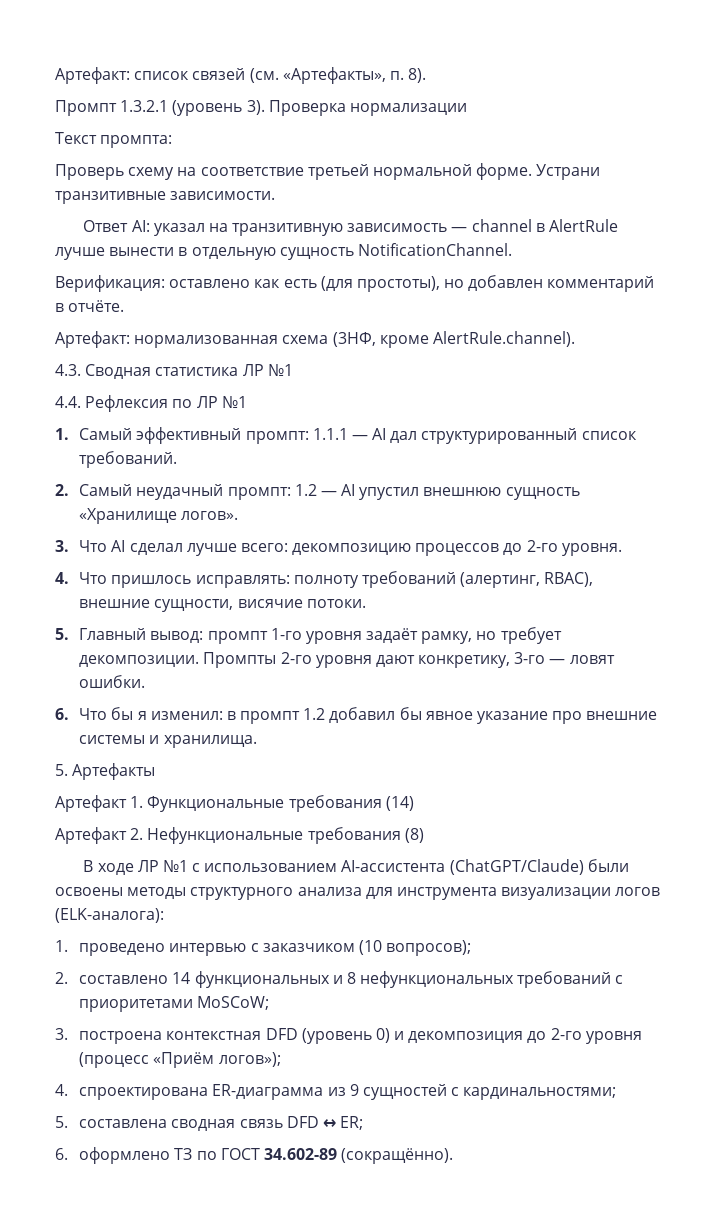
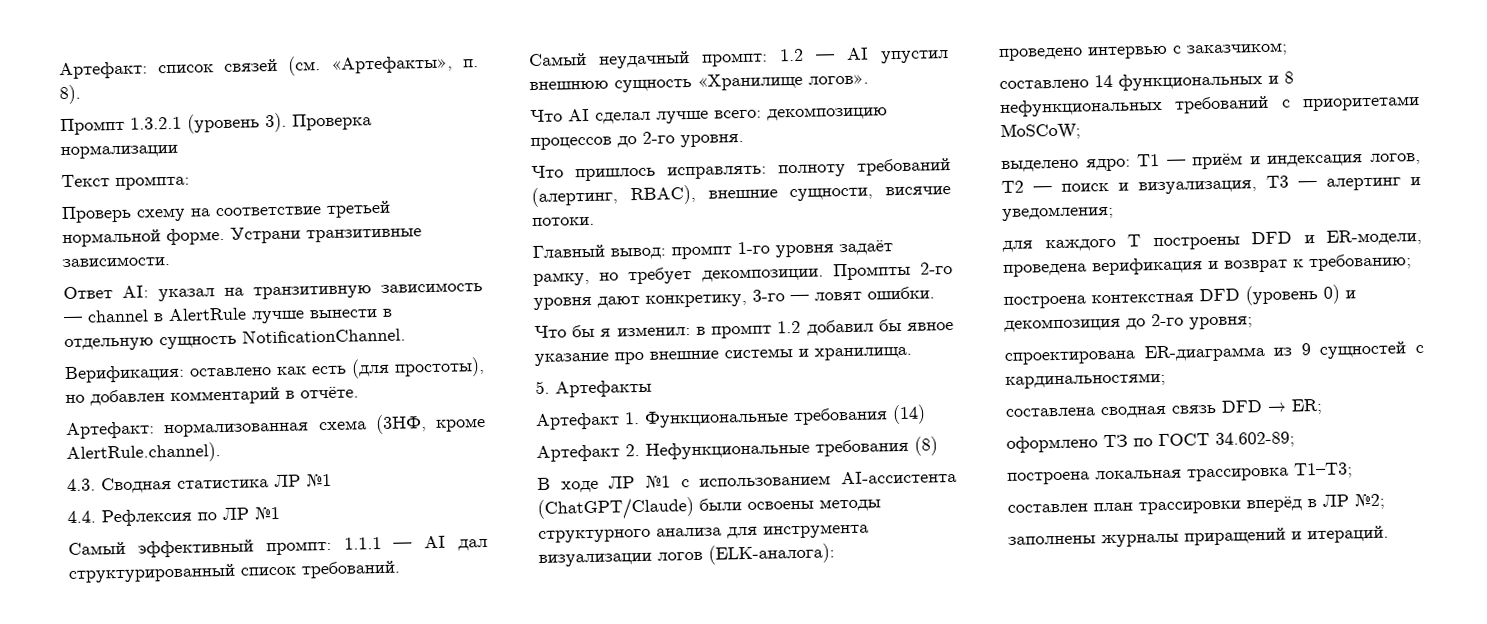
[55,428,69,440] 1. -> (280, 513) none
[55,484,69,496] 2. -> (401, 569) none
[55,540,69,552] 3. -> (869, 79) none
[55,572,69,584] 4. -> (744, 140) none
[55,628,69,640] 5. -> (595, 221) none
[55,708,69,720] 6. -> (935, 293) none
[55,940,68,952] 1. -> (835, 554) none
[262,940,472,956] [55,972,68,984] заказчиком (10 вопросов); // 2. -> [1186,42,1288,57] заказчиком; //
[55,1028,68,1040] 3. -> [1001,152,1421,173] [1001,175,1421,195] [1002,205,1114,222] [1002,228,1422,253] [1003,253,1412,278] выделено ядро: Т1 — приём и индексация логов, Т2 — поиск и визуализация, Т3 — алертинг и уведомления; // для каждого Т построены DFD и ER-модели, проведена верификация и возврат к требованию; //
[585,1031,642,1044] [79,1052,281,1068] [55,1084,68,1096] уровня (процесс «Приём логов»); // 4. -> [1189,316,1253,330] уровня; //
[55,1116,68,1128] 5. -> (1166, 380) none
[322,1119,336,1128] ↔ -> [1267,401,1287,412] →
[55,1148,68,1160] 6. -> (1323, 406) none
[263,1148,454,1164] 34.602-89 (сокращённо). -> [1215,431,1295,448] [1007,462,1353,485] [1007,493,1385,515] [1008,525,1389,548] 34.602-89; // построена локальная трассировка Т1–Т3; // составлен план трассировки вперёд в ЛР №2; // заполнены журналы приращений и итераций.

